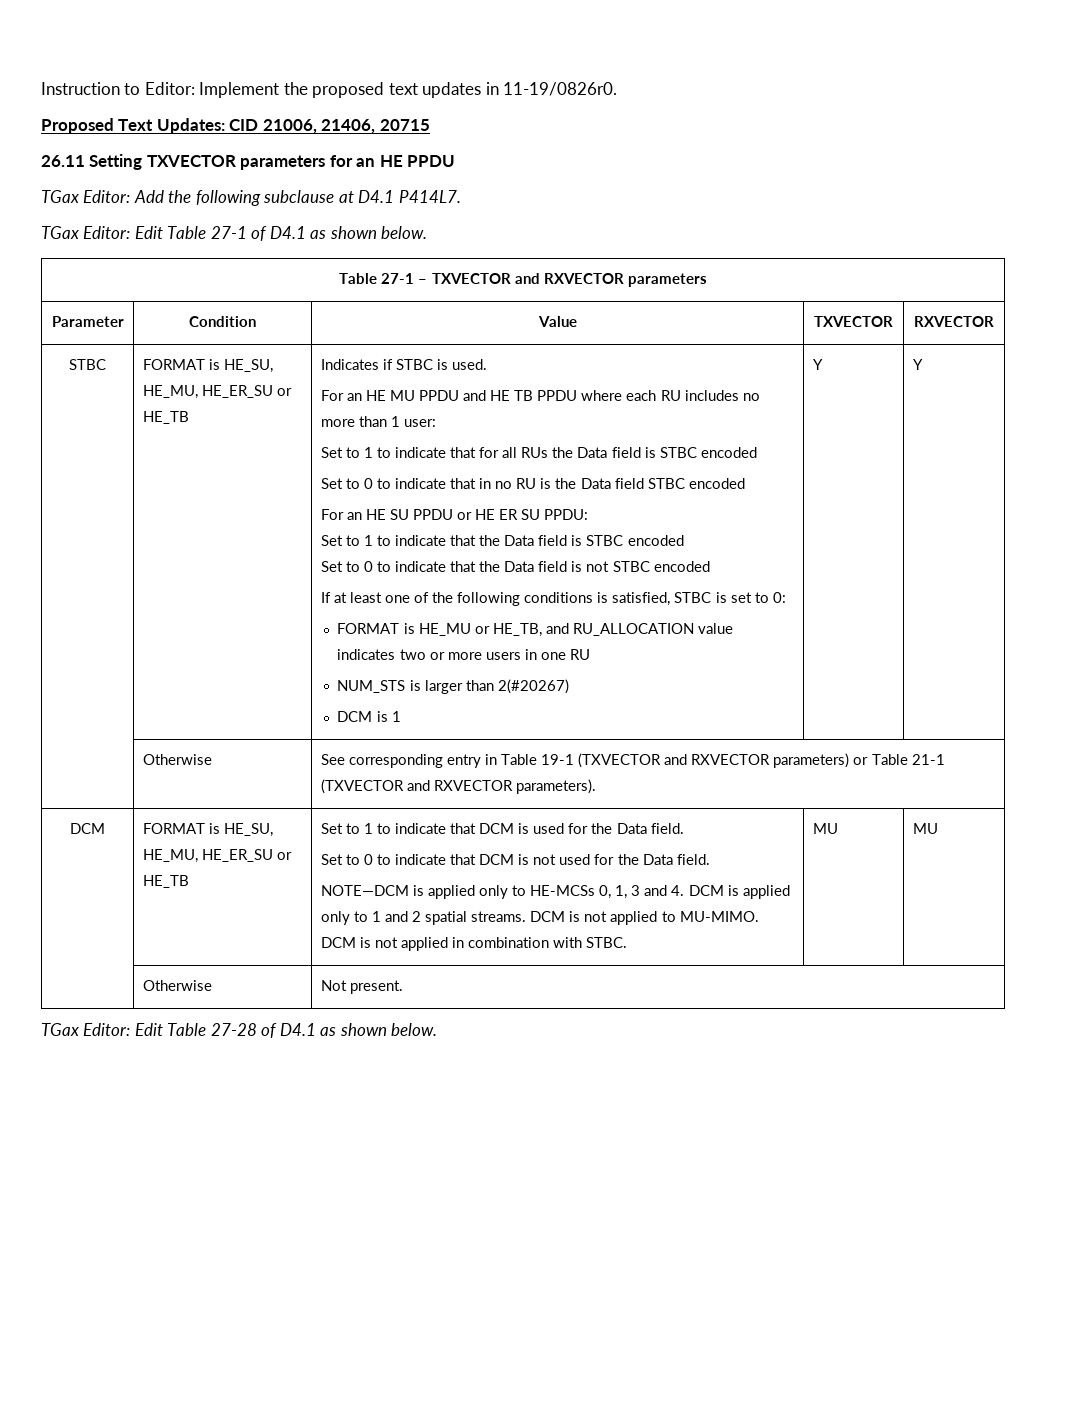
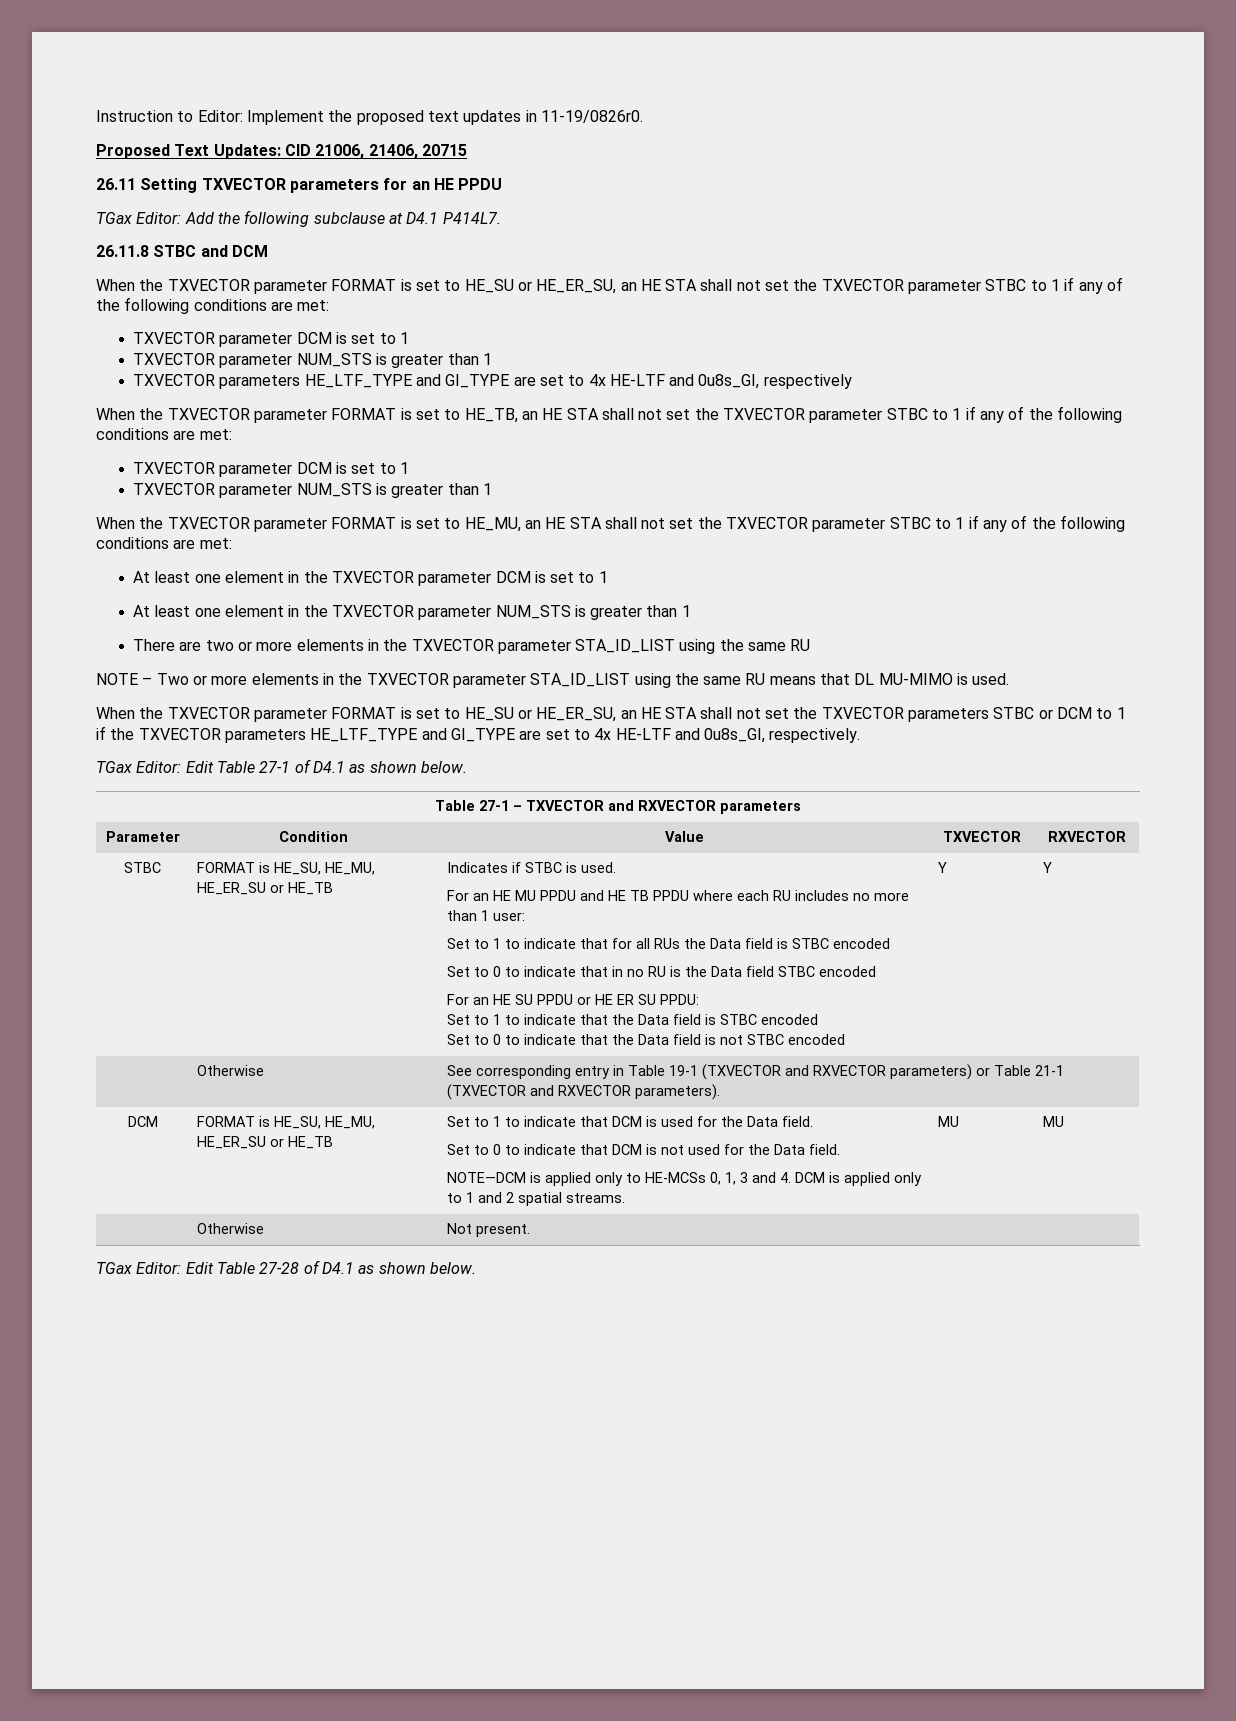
(461, 196) none -> [96,245,268,257] [96,277,1124,294] [96,297,330,314] [132,332,409,347] [132,353,492,368] [132,374,852,389] [96,406,1123,423] [96,428,232,440] [132,462,409,477] [132,483,492,498] [96,515,1126,532] [96,537,232,549] [132,571,608,586] [132,605,691,620] [132,639,811,654] [96,673,1010,688] [96,707,1126,722] [96,726,861,743] // 26.11.8 STBC and DCM // When the TXVECTOR parameter FORMAT is set to HE_SU or HE_ER_SU, an HE STA shall not set the TXVECTOR parameter STBC to 1 if any of the following conditions are met: // TXVECTOR parameter DCM is set to 1 // TXVECTOR parameter NUM_STS is greater than 1 // TXVECTOR parameters HE_LTF_TYPE and GI_TYPE are set to 4x HE-LTF and 0u8s_GI, respectively // When the TXVECTOR parameter FORMAT is set to HE_TB, an HE STA shall not set the TXVECTOR parameter STBC to 1 if any of the following conditions are met: // TXVECTOR parameter DCM is set to 1 // TXVECTOR parameter NUM_STS is greater than 1 // When the TXVECTOR parameter FORMAT is set to HE_MU, an HE STA shall not set the TXVECTOR parameter STBC to 1 if any of the following conditions are met: // At least one element in the TXVECTOR parameter DCM is set to 1 // At least one element in the TXVECTOR parameter NUM_STS is greater than 1 // There are two or more elements in the TXVECTOR parameter STA_ID_LIST using the same RU // NOTE – Two or more elements in the TXVECTOR parameter STA_ID_LIST using the same RU means that DL MU-MIMO is used. // When the TXVECTOR parameter FORMAT is set to HE_SU or HE_ER_SU, an HE STA shall not set the TXVECTOR parameters STBC or DCM to 1 if the TXVECTOR parameters HE_LTF_TYPE and GI_TYPE are set to 4x HE-LTF and 0u8s_GI, respectively.
[320,592,786,606] [337,623,733,637] [337,649,590,660] [337,679,569,694] [337,711,401,722] // If at least one of the following conditions is satisfied, STBC is set to 0: // FORMAT is HE_MU or HE_TB, and RU_ALLOCATION value indicates two or more users in one RU // NUM_STS is larger than 2(#20267) // DCM is 1 -> (845, 1039) none
[530,911,759,925] [320,937,628,951] DCM is not applied to MU-MIMO. DCM is not applied in combination with STBC. -> (625, 1198) none

